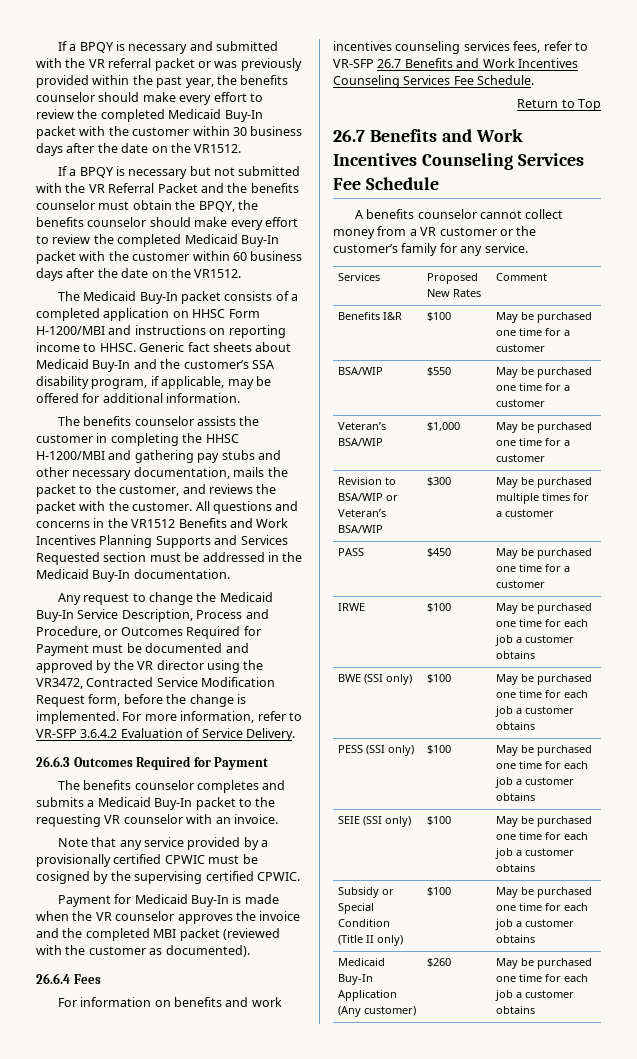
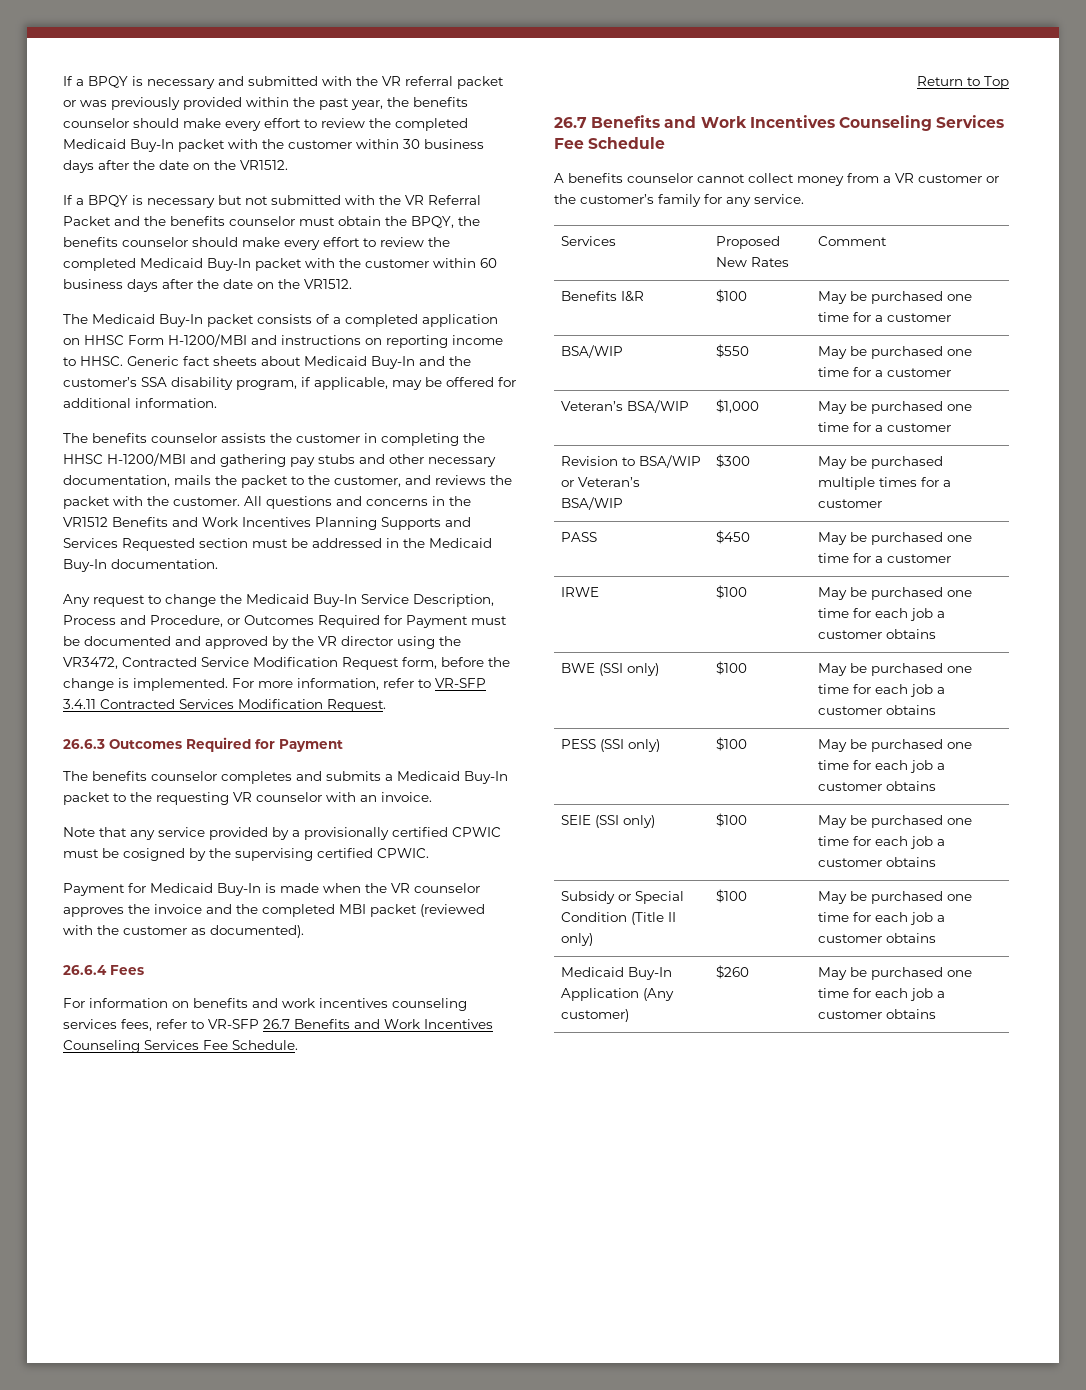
[80,728,295,741] 3.6.4.2 Evaluation of Service Delivery. -> [63,699,386,712] 3.4.11 Contracted Services Modification Request.

